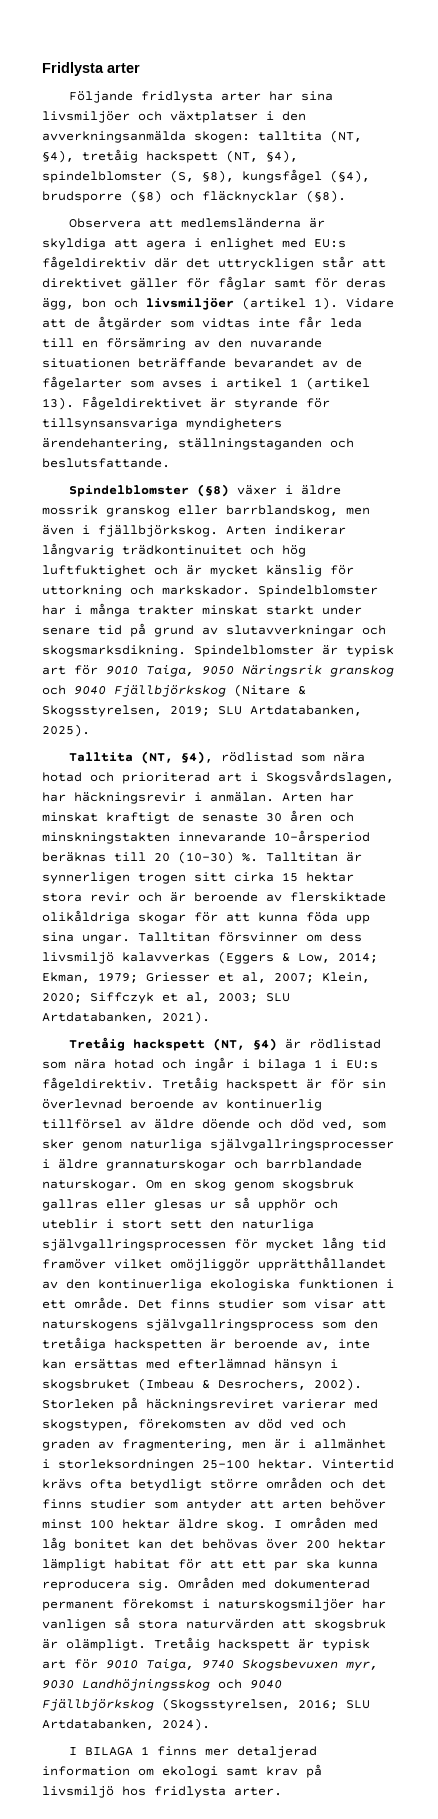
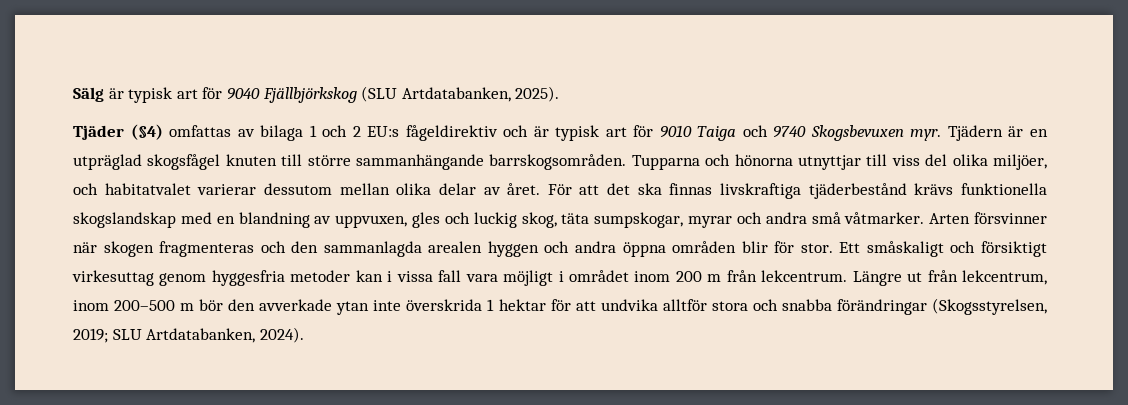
[42,62,140,76] [68,91,333,103] [42,111,306,123] [42,130,362,143] [42,149,298,163] [42,169,370,183] [42,190,346,203] [68,218,325,228] [42,238,346,250] [42,256,386,270] [42,276,386,290] [42,297,394,310] [42,316,362,330] [42,338,322,350] [42,358,362,368] [42,376,370,390] [42,396,330,410] [42,418,282,430] [42,438,354,450] [42,458,170,468] [68,484,341,497] [42,505,370,517] [42,525,346,537] [42,543,306,557] [42,565,354,577] [42,585,378,597] [42,603,362,617] [42,623,386,637] [42,645,394,657] [42,665,394,677] [42,684,306,697] [42,705,362,717] [42,724,90,737] [68,751,365,764] [42,770,394,784] [42,792,354,804] [42,810,354,824] [42,830,370,844] [42,851,362,864] [42,872,354,884] [42,892,386,902] [42,910,370,924] [42,932,362,944] [42,951,378,964] [42,972,370,983] [42,992,290,1004] [42,1011,210,1024] [68,1037,381,1051] [42,1057,378,1071] [42,1077,386,1091] [42,1099,322,1111] [42,1119,386,1130] [42,1139,394,1151] [42,1159,362,1171] [42,1179,354,1191] [42,1197,338,1211] [42,1219,314,1231] [42,1237,386,1251] [42,1257,386,1271] [42,1279,394,1291] [42,1297,386,1309] [42,1319,378,1331] [42,1337,370,1351] [42,1359,338,1371] [42,1378,362,1391] [42,1397,378,1411] [42,1419,346,1431] [42,1439,386,1451] [42,1459,394,1471] [42,1477,386,1491] [42,1499,386,1511] [42,1517,378,1531] [42,1537,386,1551] [42,1559,378,1571] [42,1577,370,1591] [42,1599,386,1611] [42,1617,386,1631] [42,1637,370,1651] [42,1659,378,1671] [42,1679,282,1691] [42,1698,370,1711] [42,1718,210,1731] [68,1746,317,1758] [42,1764,322,1778] [42,1786,282,1798] Fridlysta arter // Följande fridlysta arter har sina livsmiljöer och växtplatser i den avverkningsanmälda skogen: talltita (NT, §4), tretåig hackspett (NT, §4), spindelblomster (S, §8), kungsfågel (§4), brudsporre (§8) och fläcknycklar (§8). // Observera att medlemsländerna är skyldiga att agera i enlighet med EU:s fågeldirektiv där det uttryckligen står att direktivet gäller för fåglar samt för deras ägg, bon och livsmiljöer (artikel 1). Vidare att de åtgärder som vidtas inte får leda till en försämring av den nuvarande situationen beträffande bevarandet av de fågelarter som avses i artikel 1 (artikel 13). Fågeldirektivet är styrande för tillsynsansvariga myndigheters ärendehantering, ställningstaganden och beslutsfattande. // Spindelblomster (§8) växer i äldre mossrik granskog eller barrblandskog, men även i fjällbjörkskog. Arten indikerar långvarig trädkontinuitet och hög luftfuktighet och är mycket känslig för uttorkning och markskador. Spindelblomster har i många trakter minskat starkt under senare tid på grund av slutavverkningar och skogsmarksdikning. Spindelblomster är typisk art för 9010 Taiga, 9050 Näringsrik granskog och 9040 Fjällbjörkskog (Nitare & Skogsstyrelsen, 2019; SLU Artdatabanken, 2025). // Talltita (NT, §4), rödlistad som nära hotad och prioriterad art i Skogsvårdslagen, har häckningsrevir i anmälan. Arten har minskat kraftigt de senaste 30 åren och minskningstakten innevarande 10-årsperiod beräknas till 20 (10–30) %. Talltitan är synnerligen trogen sitt cirka 15 hektar stora revir och är beroende av flerskiktade olikåldriga skogar för att kunna föda upp sina ungar. Talltitan försvinner om dess livsmiljö kalavverkas (Eggers & Low, 2014; Ekman, 1979; Griesser et al, 2007; Klein, 2020; Siffczyk et al, 2003; SLU Artdatabanken, 2021). // Tretåig hackspett (NT, §4) är rödlistad som nära hotad och ingår i bilaga 1 i EU:s fågeldirektiv. Tretåig hackspett är för sin överlevnad beroende av kontinuerlig tillförsel av äldre döende och död ved, som sker genom naturliga självgallringsprocesser i äldre grannaturskogar och barrblandade naturskogar. Om en skog genom skogsbruk gallras eller glesas ur så upphör och uteblir i stort sett den naturliga självgallringsprocessen för mycket lång tid framöver vilket omöjliggör upprätthållandet av den kontinuerliga ekologiska funktionen i ett område. Det finns studier som visar att naturskogens självgallringsprocess som den tretåiga hackspetten är beroende av, inte kan ersättas med efterlämnad hänsyn i skogsbruket (Imbeau & Desrochers, 2002). Storleken på häckningsreviret varierar med skogstypen, förekomsten av död ved och graden av fragmentering, men är i allmänhet i storleksordningen 25–100 hektar. Vintertid krävs ofta betydligt större områden och det finns studier som antyder att arten behöver minst 100 hektar äldre skog. I områden med låg bonitet kan det behövas över 200 hektar lämpligt habitat för att ett par ska kunna reproducera sig. Områden med dokumenterad permanent förekomst i naturskogsmiljöer har vanligen så stora naturvärden att skogsbruk är olämpligt. Tretåig hackspett är typisk art för 9010 Taiga, 9740 Skogsbevuxen myr, 9030 Landhöjningsskog och 9040 Fjällbjörkskog (Skogsstyrelsen, 2016; SLU Artdatabanken, 2024). // I BILAGA 1 finns mer detaljerad information om ekologi samt krav på livsmiljö hos fridlysta arter. -> [73,86,560,103] [73,124,1048,141] [73,154,1047,170] [73,183,1047,199] [73,212,1048,228] [73,241,1047,257] [72,270,1048,286] [73,298,1047,315] [73,327,304,343] Sälg är typisk art för 9040 Fjällbjörkskog (SLU Artdatabanken, 2025). // Tjäder (§4) omfattas av bilaga 1 och 2 EU:s fågeldirektiv och är typisk art för 9010 Taiga och 9740 Skogsbevuxen myr. Tjädern är en utpräglad skogsfågel knuten till större sammanhängande barrskogsområden. Tupparna och hönorna utnyttjar till viss del olika miljöer, och habitatvalet varierar dessutom mellan olika delar av året. För att det ska finnas livskraftiga tjäderbestånd krävs funktionella skogslandskap med en blandning av uppvuxen, gles och luckig skog, täta sumpskogar, myrar och andra små våtmarker. Arten försvinner när skogen fragmenteras och den sammanlagda arealen hyggen och andra öppna områden blir för stor. Ett småskaligt och försiktigt virkesuttag genom hyggesfria metoder kan i vissa fall vara möjligt i området inom 200 m från lekcentrum. Längre ut från lekcentrum, inom 200–500 m bör den avverkade ytan inte överskrida 1 hektar för att undvika alltför stora och snabba förändringar (Skogsstyrelsen, 2019; SLU Artdatabanken, 2024).

